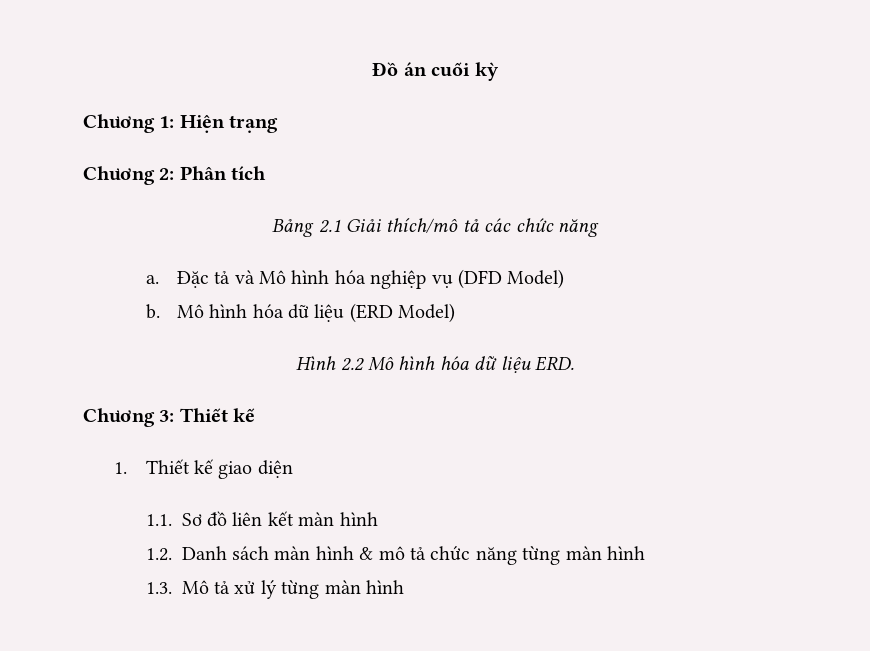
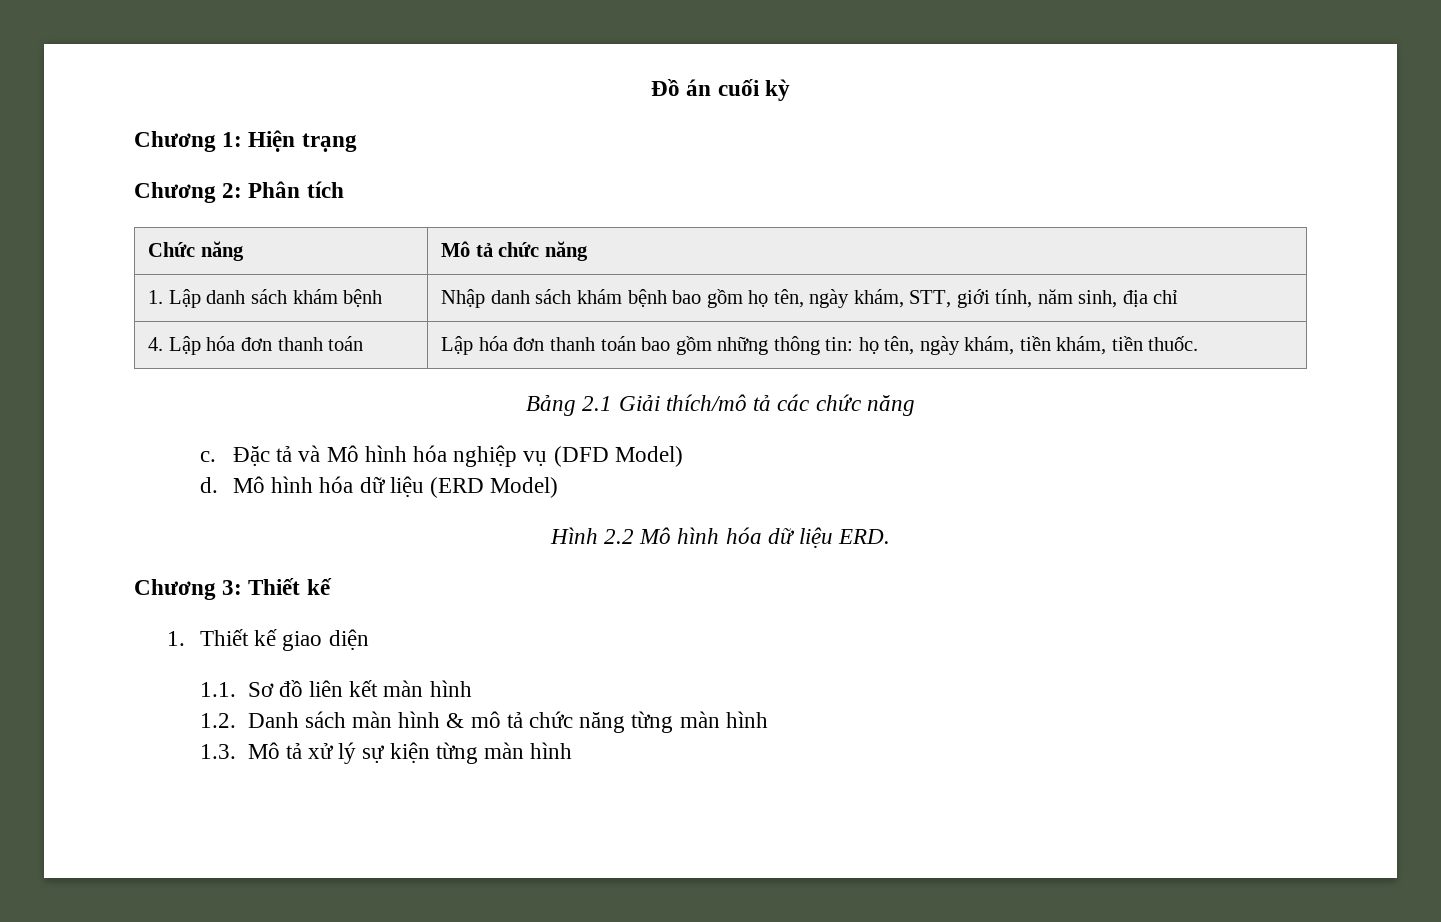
(267, 173) none -> [148,241,244,261] [441,241,588,261] [148,289,383,308] [441,289,1179,308] [148,336,364,355] [441,336,1199,355] // Chức năng | Mô tả chức năng // 1. Lập danh sách khám bệnh | Nhập danh sách khám bệnh bao gồm họ tên, ngày khám, STT, giới tính, năm sinh, địa chỉ // 4. Lập hóa đơn thanh toán | Lập hóa đơn thanh toán bao gồm những thông tin: họ tên, ngày khám, tiền khám, tiền thuốc.
[145,275,159,284] a. -> [200,451,217,462] c.
[145,304,160,319] b. -> [200,477,219,493] d.
(277, 589) none -> [362,742,430,763] sự kiện

